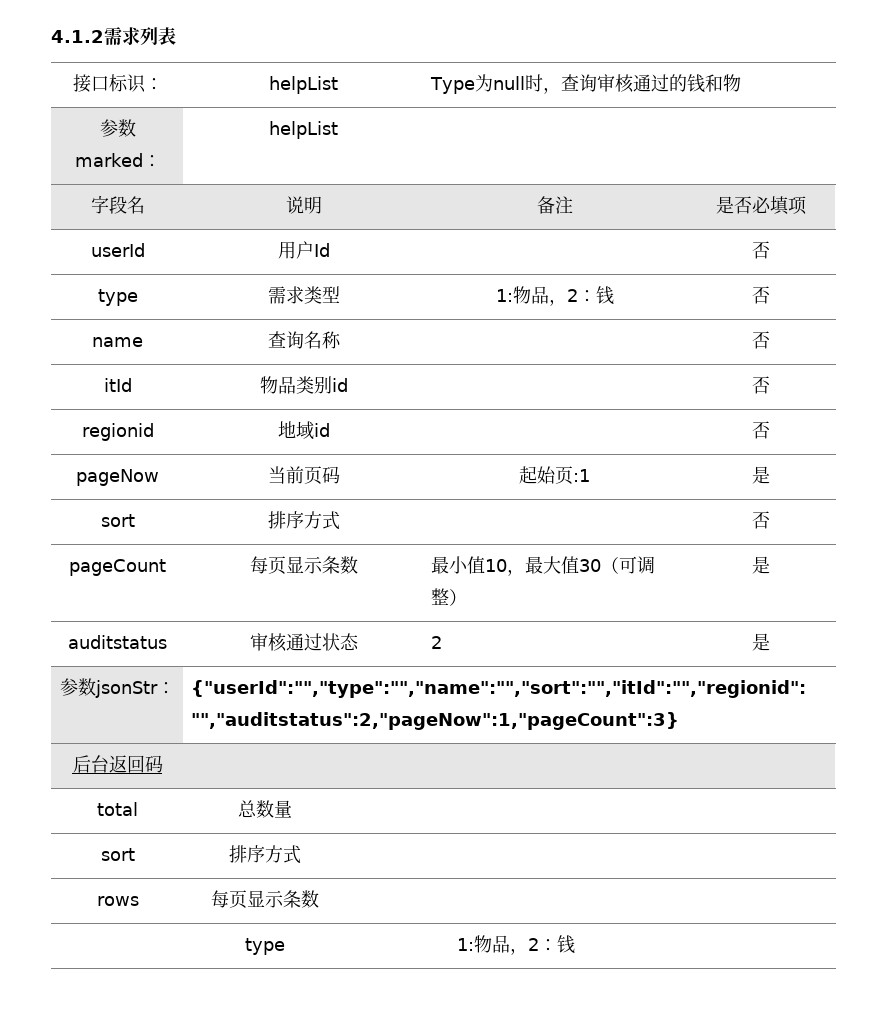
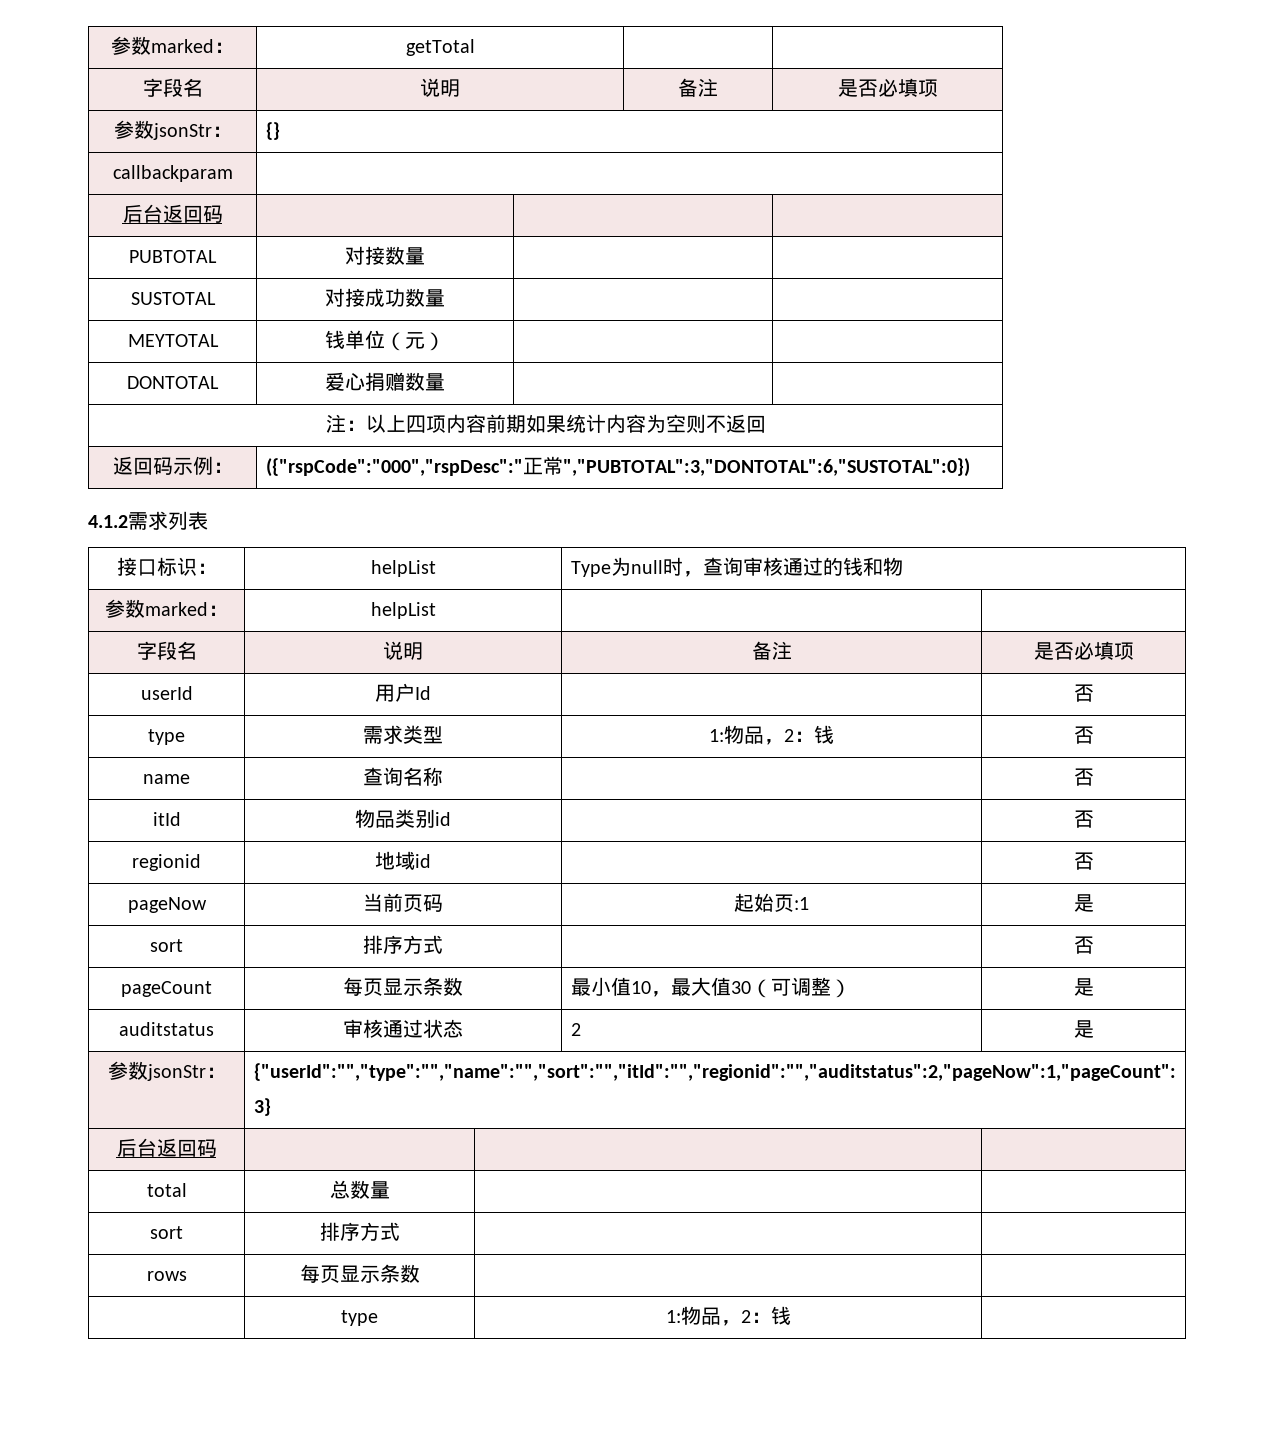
(51, 36) none -> [111,36,234,55] [405,39,475,56] [142,78,203,97] [420,78,460,97] [678,78,718,97] [837,78,938,97] [113,120,232,140] [265,122,280,140] [112,165,233,182] [122,204,223,223] [129,250,217,263] [345,246,425,265] [130,292,216,305] [325,288,445,307] [127,334,219,347] [325,330,445,351] [127,376,219,389] [325,372,445,391] [325,414,766,433] [112,456,233,475] [265,456,970,477] 参数marked： | getTotal | | // 字段名 | 说明 | 备注 | 是否必填项 // 参数jsonStr： | {} // callbackparam | // 后台返回码 | | | // PUBTOTAL | 对接数量 | | // SUSTOTAL | 对接成功数量 | | // MEYTOTAL | 钱单位（元） | | // DONTOTAL | 爱心捐赠数量 | | // 注：以上四项内容前期如果统计内容为空则不返回 // 返回码示例： | ({"rspCode":"000","rspDesc":"正常","PUBTOTAL":3,"DONTOTAL":6,"SUSTOTAL":0}) //

